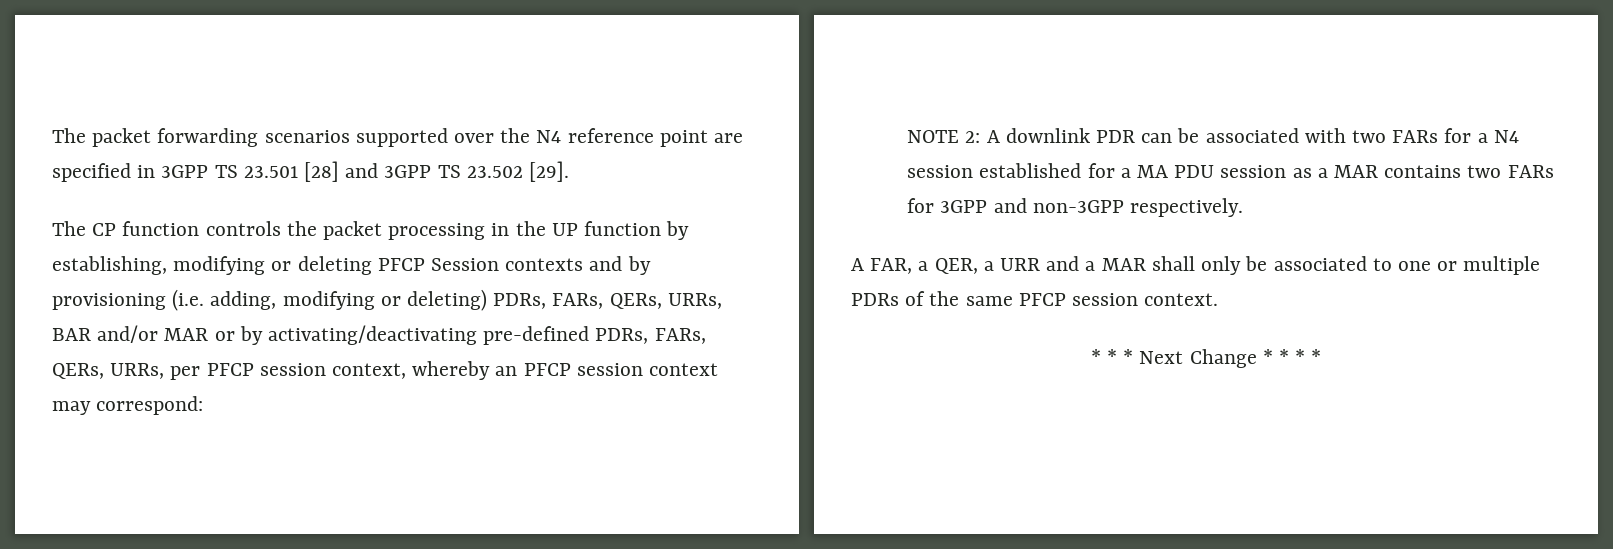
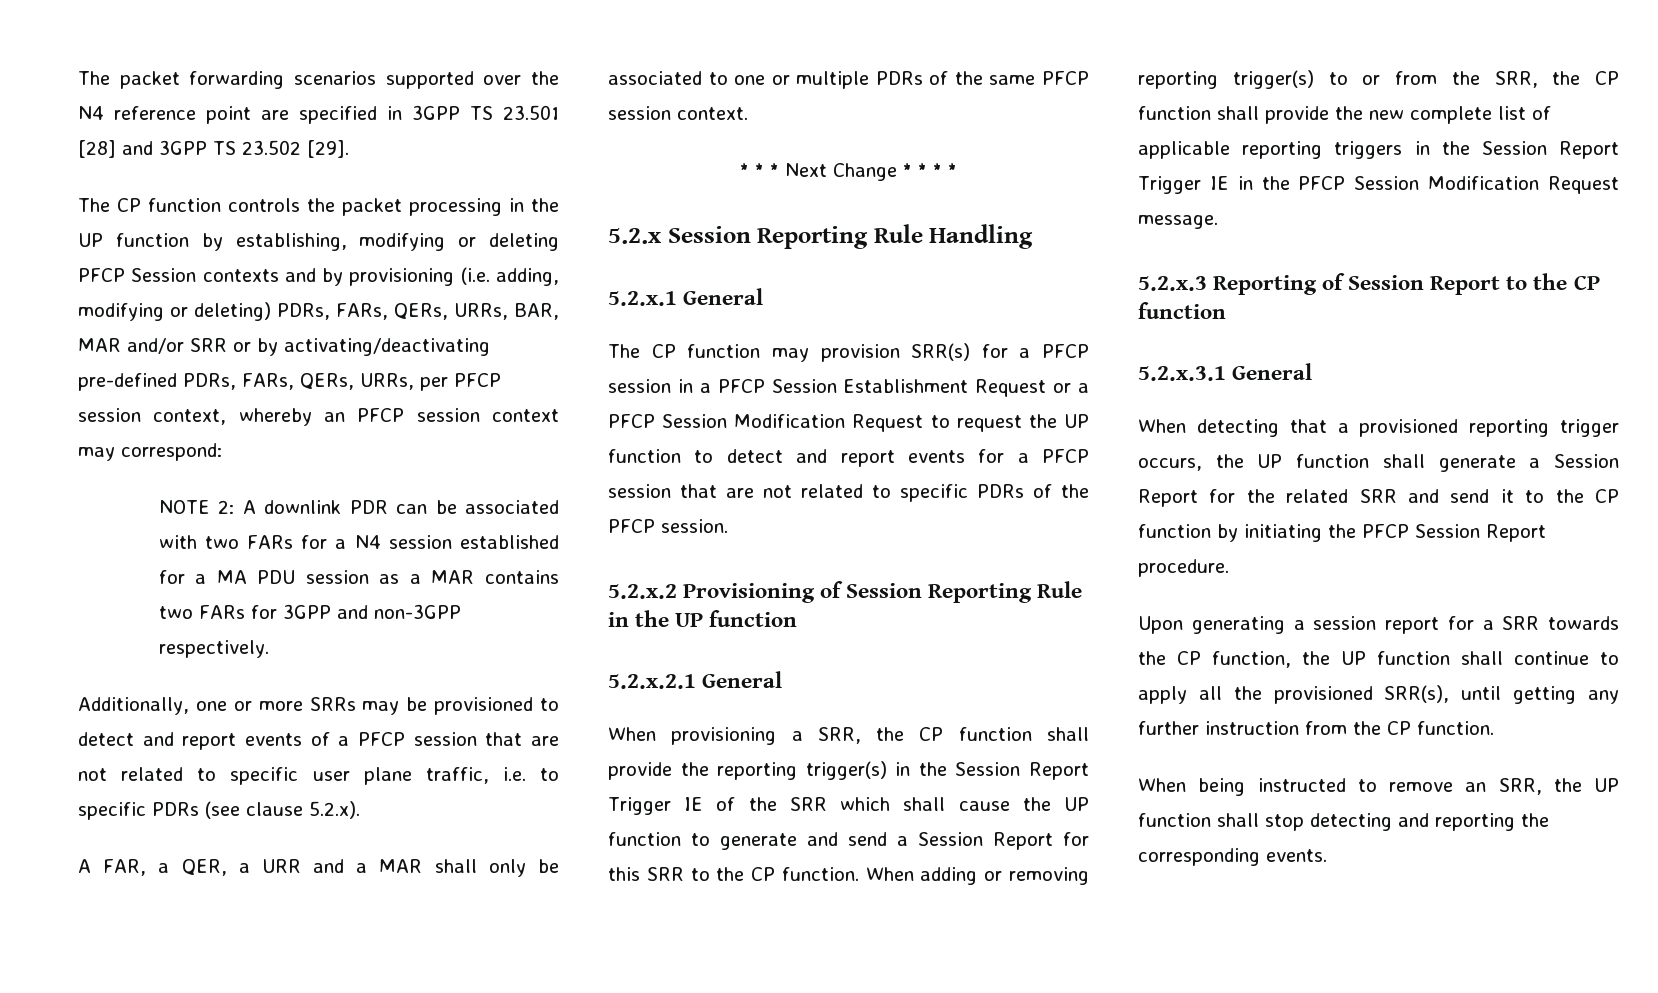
[52,325,209,343] BAR and/or MAR -> [514,303,559,320] [78,338,227,354] BAR, MAR and/or SRR
(1243, 207) none -> [78,697,559,715] [78,732,559,750] [78,767,559,785] [78,801,360,820] // Additionally, one or more SRRs may be provisioned to detect and report events of a PFCP session that are not related to specific user plane traffic, i.e. to specific PDRs (see clause 5.2.x).
(1322, 356) none -> [608,224,1034,249] [608,288,764,306] [608,343,1089,362] [608,379,1089,397] [608,414,1089,432] [608,449,1089,467] [608,484,1089,502] [608,519,728,533] [608,581,1083,603] [608,610,798,627] [608,671,783,689] [608,727,1089,745] [608,761,1089,780] [608,797,1089,815] [608,832,1089,850] [608,867,1089,885] [1138,70,1619,89] [1138,106,1551,124] [1138,141,1619,159] [1138,176,1619,194] [1138,215,1218,229] [1138,273,1600,295] [1138,302,1226,319] [1138,363,1313,381] [1138,419,1619,437] [1138,454,1619,472] [1138,489,1619,507] [1138,524,1546,542] [1138,559,1229,577] [1138,616,1619,634] [1138,651,1619,668] [1138,685,1619,704] [1138,721,1494,735] [1138,778,1619,796] [1138,813,1549,831] [1138,848,1327,866] // 5.2.x Session Reporting Rule Handling // 5.2.x.1 General // The CP function may provision SRR(s) for a PFCP session in a PFCP Session Establishment Request or a PFCP Session Modification Request to request the UP function to detect and report events for a PFCP session that are not related to specific PDRs of the PFCP session. // 5.2.x.2 Provisioning of Session Reporting Rule in the UP function // 5.2.x.2.1 General // When provisioning a SRR, the CP function shall provide the reporting trigger(s) in the Session Report Trigger IE of the SRR which shall cause the UP function to generate and send a Session Report for this SRR to the CP function. When adding or removing reporting trigger(s) to or from the SRR, the CP function shall provide the new complete list of applicable reporting triggers in the Session Report Trigger IE in the PFCP Session Modification Request message. // 5.2.x.3 Reporting of Session Report to the CP function // 5.2.x.3.1 General // When detecting that a provisioned reporting trigger occurs, the UP function shall generate a Session Report for the related SRR and send it to the CP function by initiating the PFCP Session Report procedure. // Upon generating a session report for a SRR towards the CP function, the UP function shall continue to apply all the provisioned SRR(s), until getting any further instruction from the CP function. // When being instructed to remove an SRR, the UP function shall stop detecting and reporting the corresponding events.

